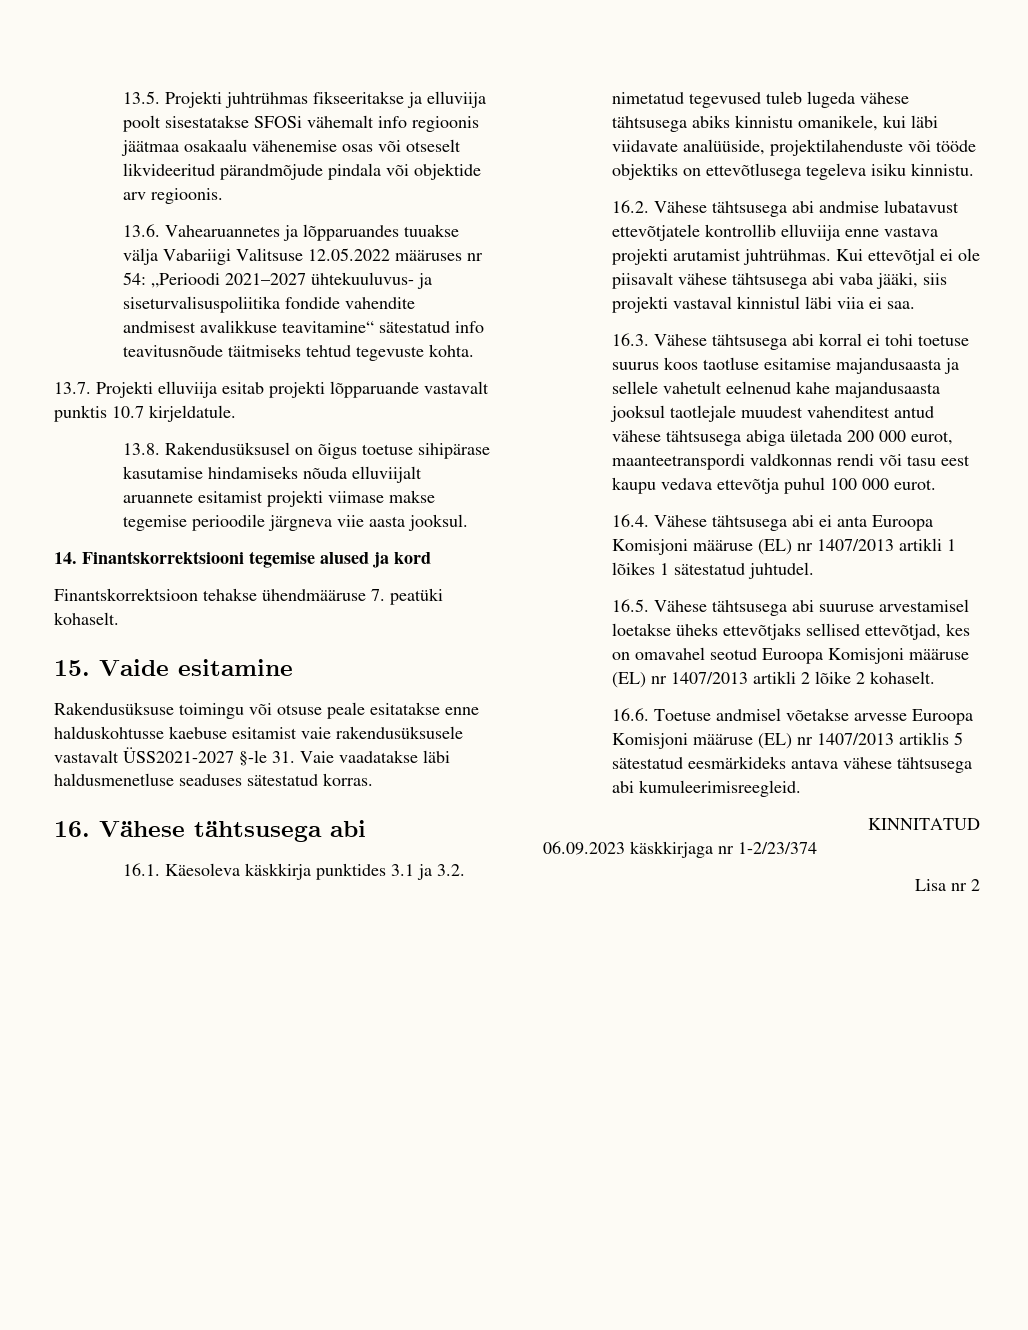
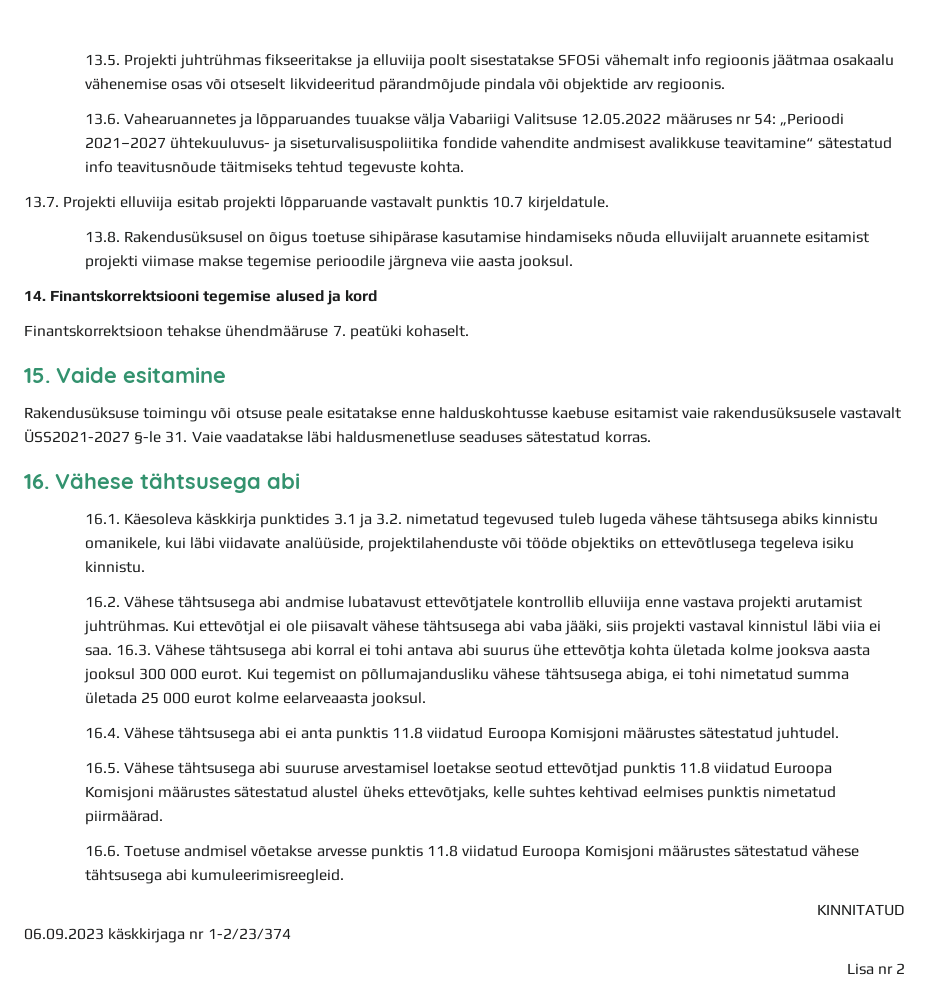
(915, 305) // -> (112, 651) none
[917,335,969,346] [611,357,959,374] [611,381,940,398] [609,405,934,422] [611,429,953,446] [611,453,970,470] [611,477,936,494] toetuse suurus koos taotluse esitamise majandusaasta ja sellele vahetult eelnenud kahe majandusaasta jooksul taotlejale muudest vahenditest antud vähese tähtsusega abiga ületada 200 000 eurot, maanteetranspordi valdkonnas rendi või tasu eest kaupu vedava ettevõtja puhul 100 000 eurot. -> [407,644,870,659] [83,668,850,683] [84,692,426,707] antava abi suurus ühe ettevõtja kohta ületada kolme jooksva aasta jooksul 300 000 eurot. Kui tegemist on põllumajandusliku vähese tähtsusega abiga, ei tohi nimetatud summa ületada 25 000 eurot kolme eelarveaasta jooksul.
[871,515,933,531] [611,538,956,555] [611,562,669,575] Euroopa Komisjoni määruse (EL) nr 1407/2013 artikli 1 lõikes 1 -> [335,727,695,742] punktis 11.8 viidatud Euroopa Komisjoni määrustes
[675,623,970,640] [611,647,969,664] [611,671,935,688] üheks ettevõtjaks sellised ettevõtjad, kes on omavahel seotud Euroopa Komisjoni määruse (EL) nr 1407/2013 artikli 2 lõike 2 kohaselt. -> [495,762,833,777] [84,786,836,801] [84,810,163,825] seotud ettevõtjad punktis 11.8 viidatud Euroopa Komisjoni määrustes sätestatud alustel üheks ettevõtjaks, kelle suhtes kehtivad eelmises punktis nimetatud piirmäärad.
[911,709,973,725] [611,732,963,749] [611,756,838,769] Euroopa Komisjoni määruse (EL) nr 1407/2013 artiklis 5 sätestatud eesmärkideks antava -> [370,845,808,860] punktis 11.8 viidatud Euroopa Komisjoni määrustes sätestatud

